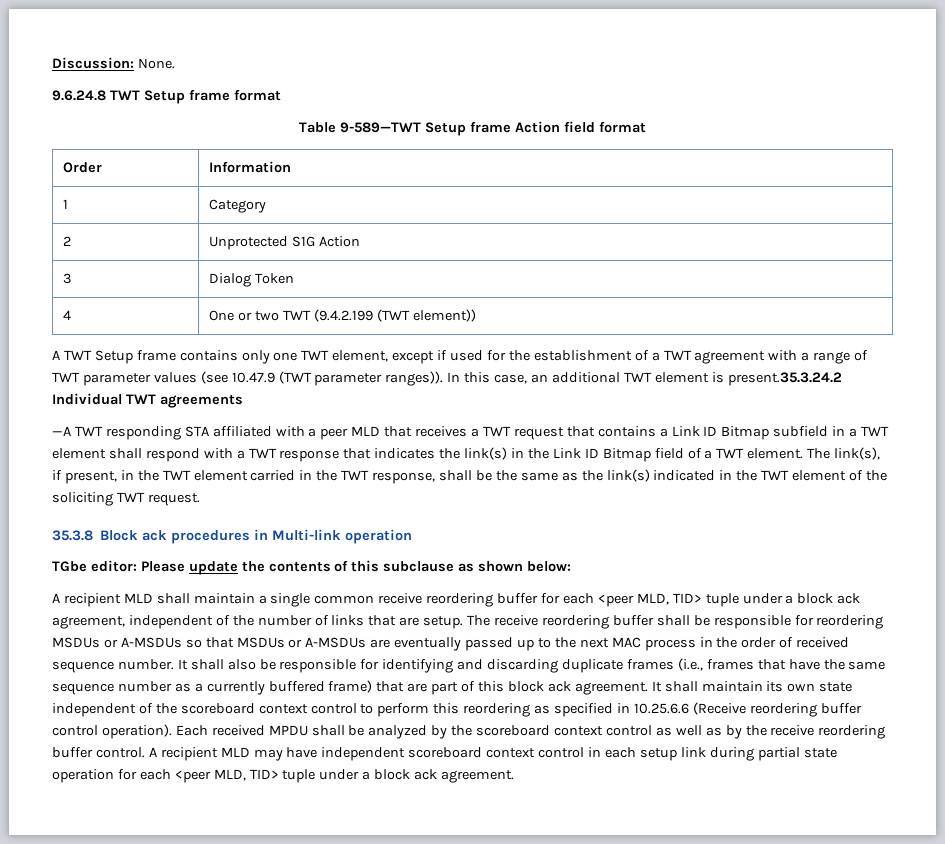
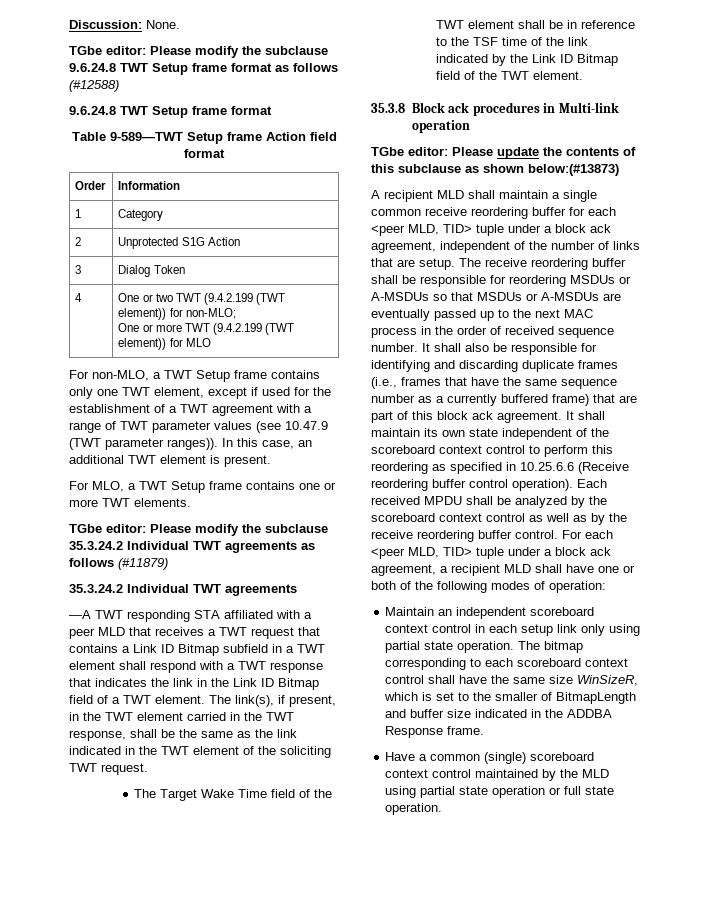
(175, 63) none -> [69,46,328,58] [69,63,338,75] [69,80,119,92] // TGbe editor: Please modify the subclause 9.6.24.8 TWT Setup frame format as follows (#12588)
[52,350,60,360] // A -> [169,308,236,319] [118,323,294,335] [118,338,211,350] [69,370,161,381] for non-MLO; // One or more TWT (9.4.2.199 (TWT element)) for MLO // For non-MLO, a
[727,372,842,386] present.35.3.24.2 -> [224,455,271,467] [69,481,336,493] [69,498,191,507] [69,524,328,536] [69,541,315,553] [69,558,168,570] [69,584,123,593] present. // For MLO, a TWT Setup frame contains one or more TWT elements. // TGbe editor: Please modify the subclause 35.3.24.2 Individual TWT agreements as follows (#11879) // 35.3.24.2
[464,447,508,460] link(s) -> [173,678,193,687] link
[606,469,650,482] link(s) -> [277,729,297,738] link
(200, 499) none -> [134,789,333,801] [436,20,636,29] [436,37,589,46] [436,54,619,66] [436,71,584,80] // The Target Wake Time field of the TWT element shall be in reference to the TSF time of the link indicated by the Link ID Bitmap field of the TWT element.
[527,561,572,572] below: -> [528,164,619,176] below:(#13873)
[148,747,837,761] [52,769,515,783] A recipient MLD may have independent scoreboard context control in each setup link during partial state operation for each <peer MLD, TID> tuple under a block ack agreement. -> [562,530,613,539] [371,547,611,559] [371,564,635,576] [371,581,606,593] [385,607,595,619] [385,624,641,636] [385,641,584,653] [385,658,629,670] [385,675,639,686] [384,692,637,704] [385,709,613,718] [385,726,485,738] [385,752,595,764] [385,769,610,781] [385,786,615,798] [385,803,443,815] For each <peer MLD, TID> tuple under a block ack agreement, a recipient MLD shall have one or both of the following modes of operation: // Maintain an independent scoreboard context control in each setup link only using partial state operation. The bitmap corresponding to each scoreboard context control shall have the same size WinSizeR, which is set to the smaller of BitmapLength and buffer size indicated in the ADDBA Response frame. // Have a common (single) scoreboard context control maintained by the MLD using partial state operation or full state operation.

